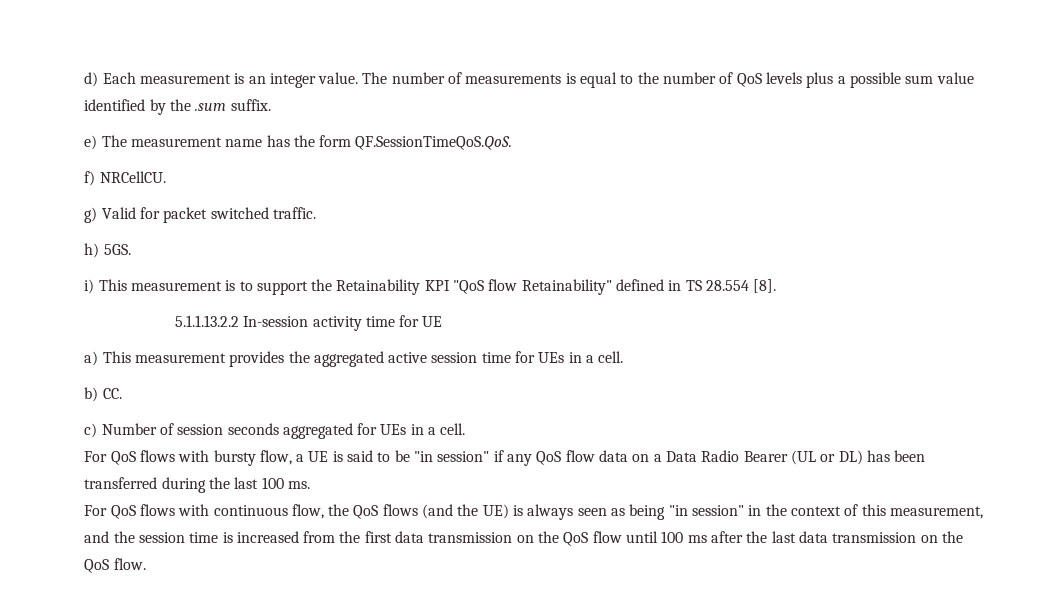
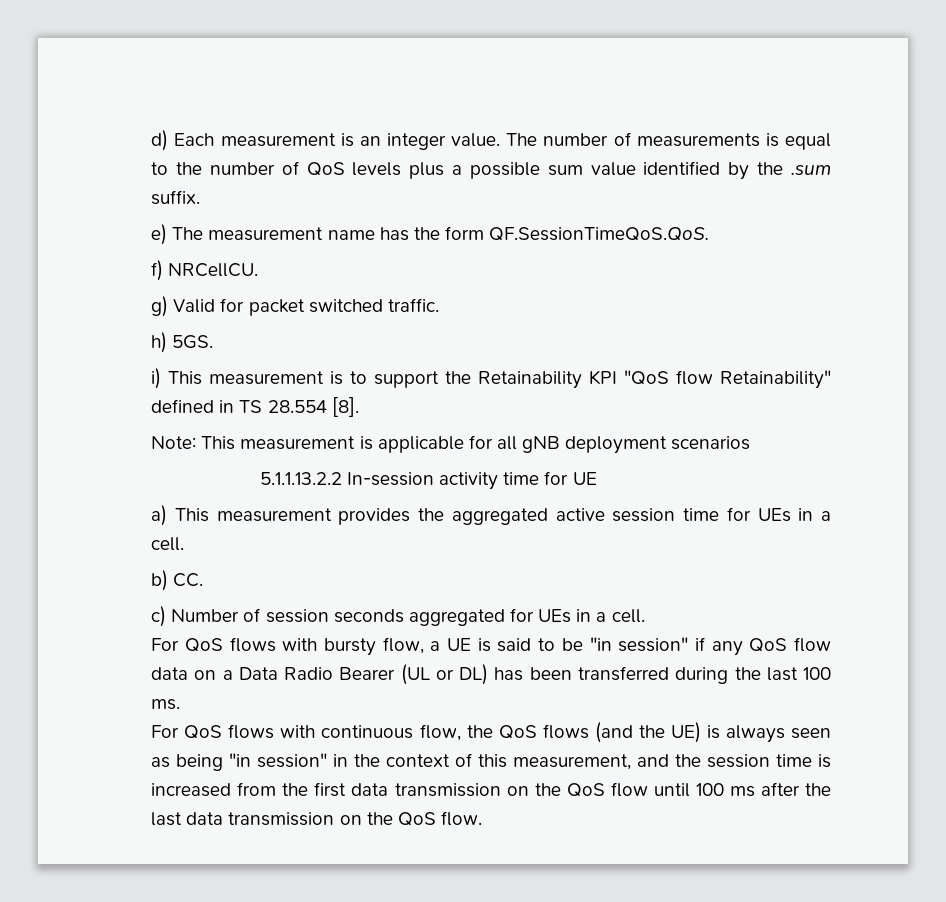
(777, 286) none -> [151,435,751,454] // Note: This measurement is applicable for all gNB deployment scenarios

